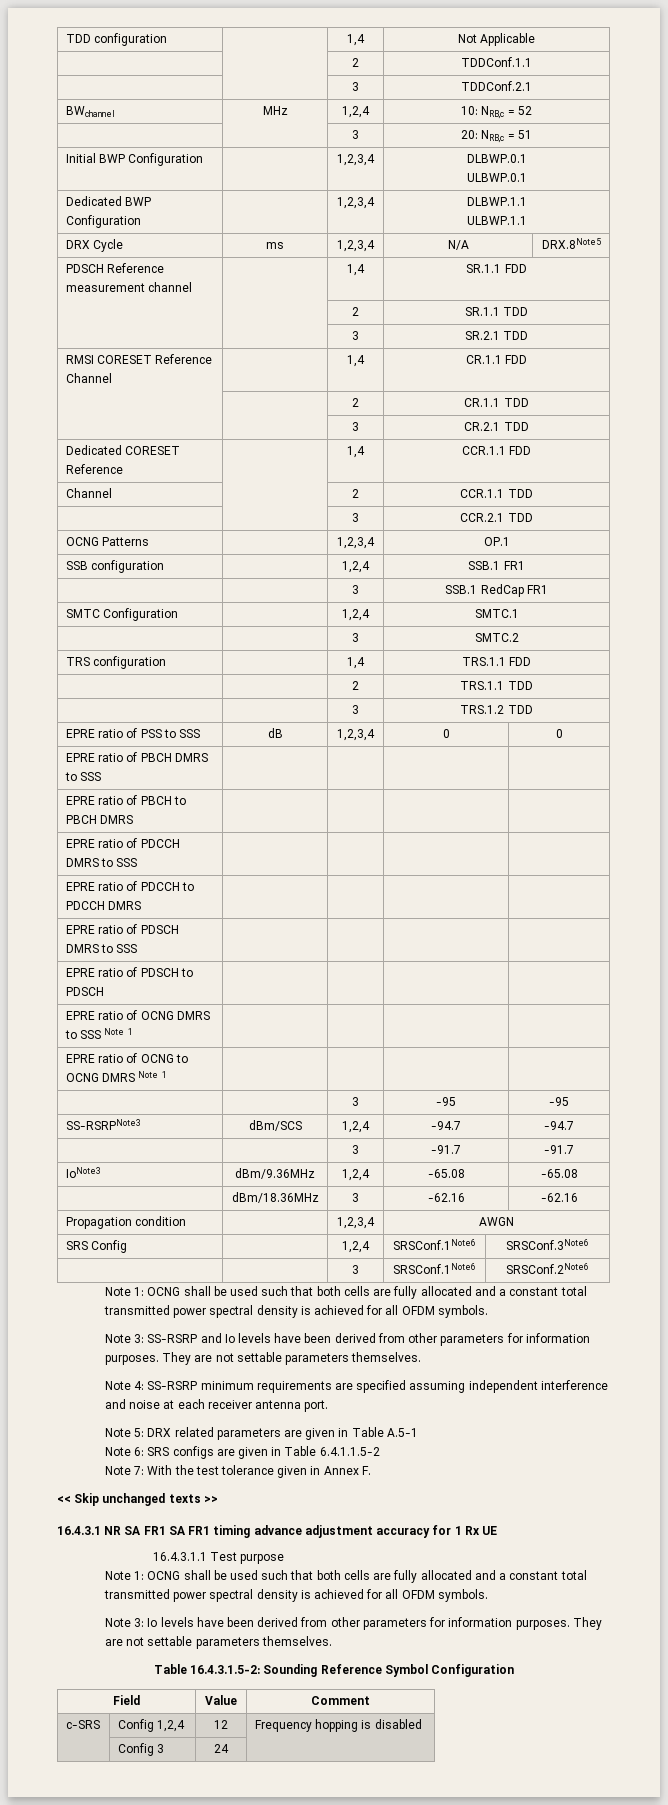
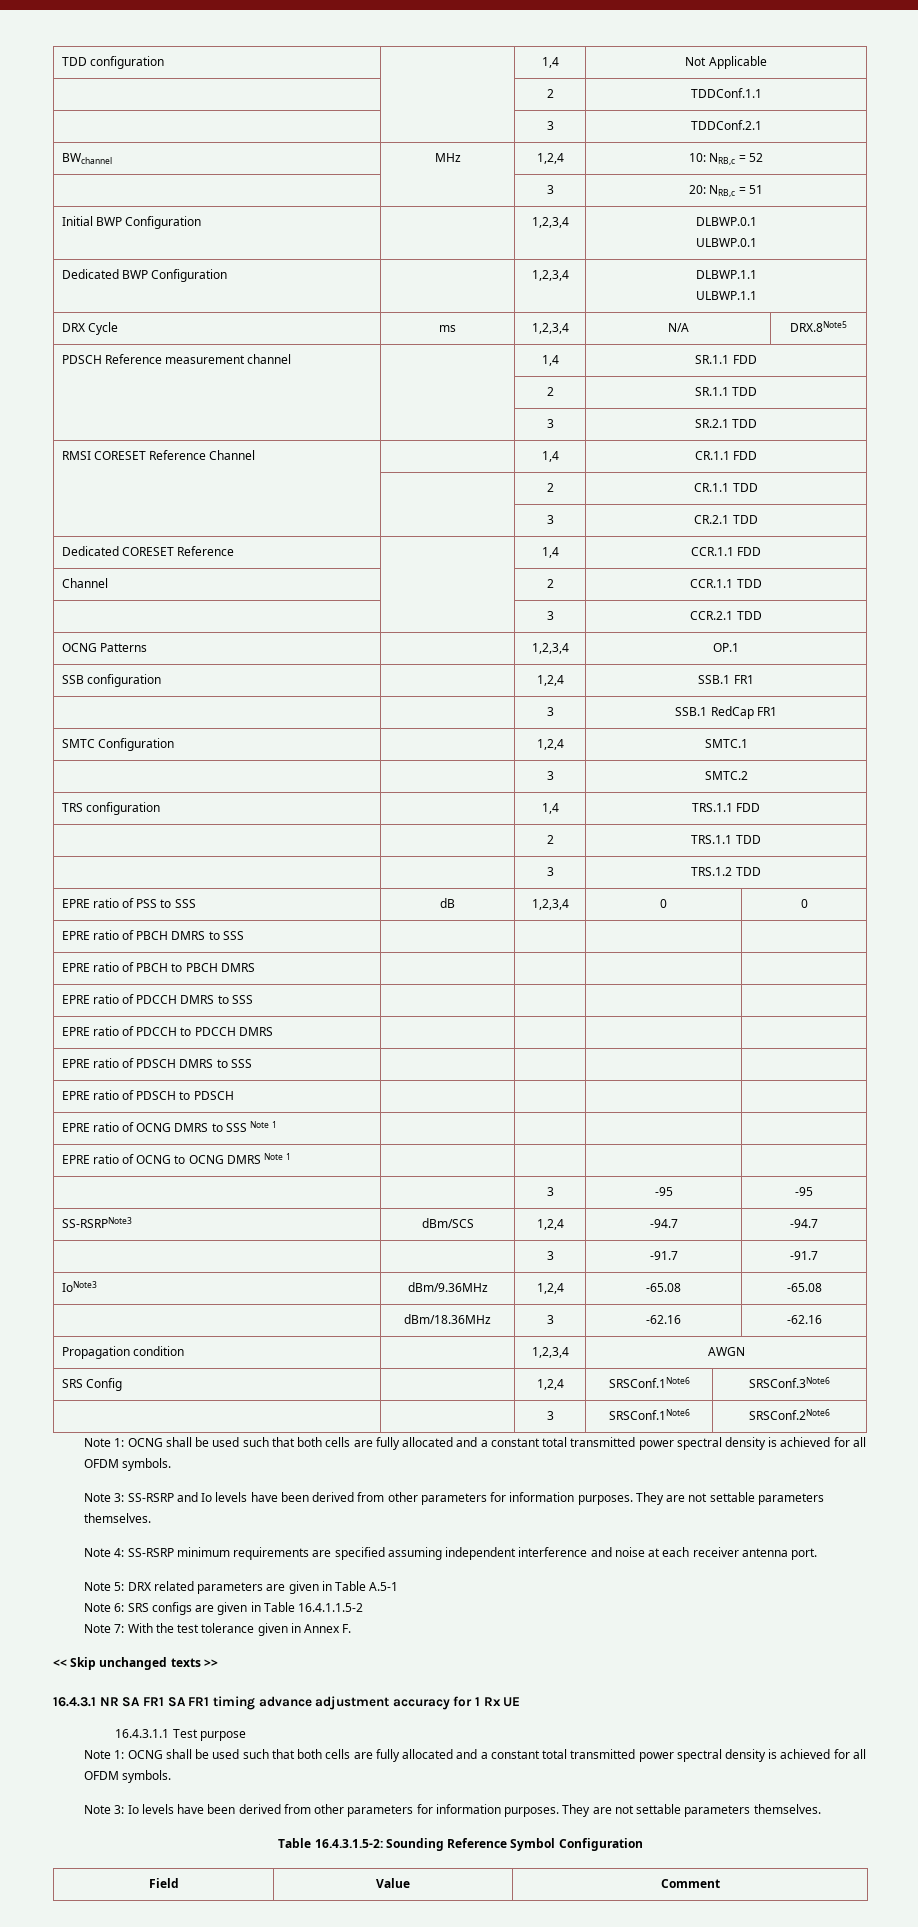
[319,1447,380,1456] 6.4.1.1.5-2 -> [298,1603,364,1612] 16.4.1.1.5-2
[65,1720,100,1729] [117,1719,186,1732] [214,1720,228,1729] [254,1719,422,1732] [117,1743,165,1756] [214,1744,229,1753] // c-SRS | Config 1,2,4 | 12 | Frequency hopping is disabled // | Config 3 | 24 | -> (720, 1883) none

